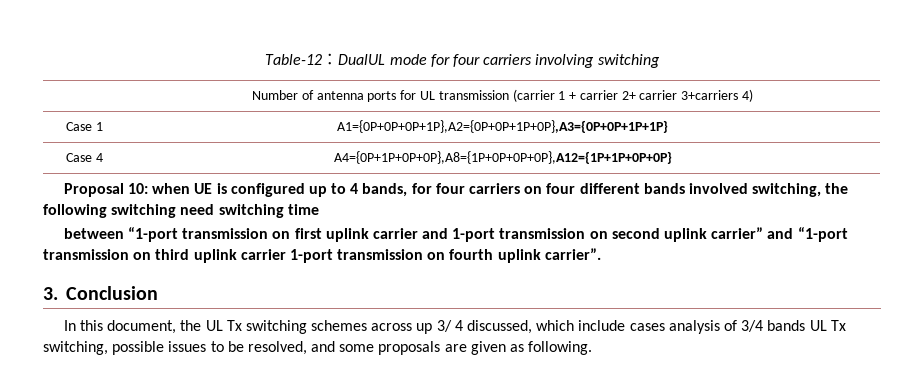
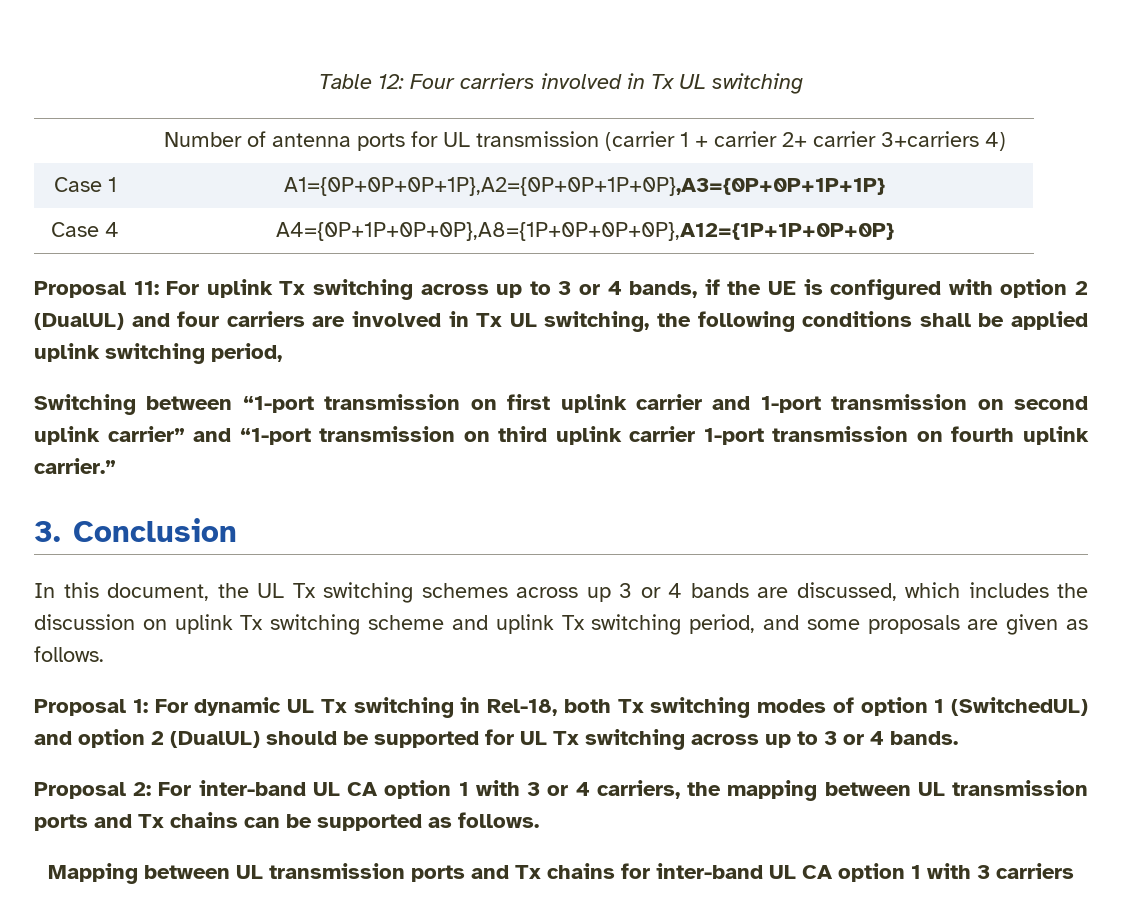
[265,53,595,68] Table-12：DualUL mode for four carriers involving -> [319,73,706,89] Table 12: Four carriers involved in Tx UL
[127,183,849,197] [43,204,319,218] 10: when UE is configured up to 4 bands, for four carriers on four different bands involved switching, the following switching need switching time // -> [133,279,1089,300] [34,311,1089,332] [34,343,282,364] [34,394,136,415] 11: For uplink Tx switching across up to 3 or 4 bands, if the UE is configured with option 2 (DualUL) and four carriers are involved in Tx UL switching, the following conditions shall be applied uplink switching period, // Switching
[544,248,601,260] carrier”. -> [34,458,116,474] carrier.”
[436,320,846,334] [43,341,307,355] 3/ 4 discussed, which include cases analysis of 3/4 bands UL Tx switching, possible issues to be resolved, -> [619,582,1088,601] [34,614,756,635] 3 or 4 bands are discussed, which includes the discussion on uplink Tx switching scheme and uplink Tx switching period,
[528,341,593,355] following. -> [34,646,104,662] [34,697,1088,718] [34,729,958,750] [34,780,1089,801] [34,812,539,831] [48,863,1074,884] follows. // Proposal 1: For dynamic UL Tx switching in Rel-18, both Tx switching modes of option 1 (SwitchedUL) and option 2 (DualUL) should be supported for UL Tx switching across up to 3 or 4 bands. // Proposal 2: For inter-band UL CA option 1 with 3 or 4 carriers, the mapping between UL transmission ports and Tx chains can be supported as follows. // Mapping between UL transmission ports and Tx chains for inter-band UL CA option 1 with 3 carriers

